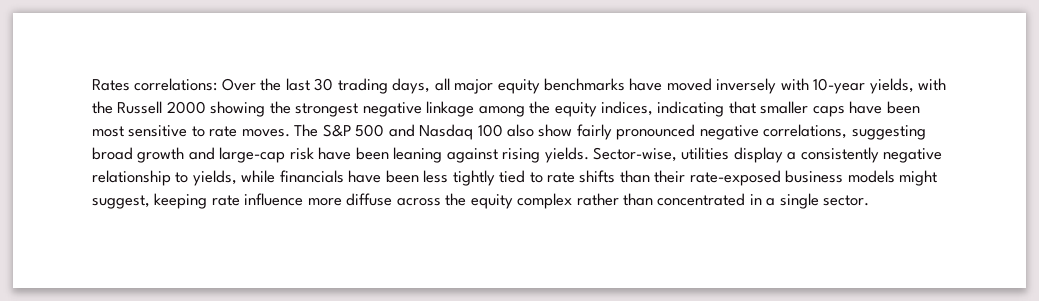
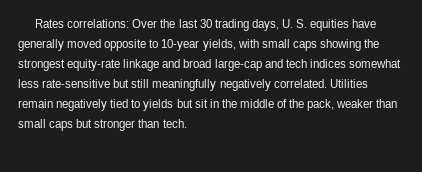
[434,78,947,94] [92,101,920,117] [92,124,926,140] [92,147,943,163] [92,170,938,186] [92,193,870,209] all major equity benchmarks have moved inversely with 10-year yields, with the Russell 2000 showing the strongest negative linkage among the equity indices, indicating that smaller caps have been most sensitive to rate moves. The S&P 500 and Nasdaq 100 also show fairly pronounced negative correlations, suggesting broad growth and large-cap risk have been leaning against rising yields. Sector-wise, utilities display a consistently negative relationship to yields, while financials have been less tightly tied to rate shifts than their rate-exposed business models might suggest, keeping rate influence more diffuse across the equity complex rather than concentrated in a single sector. -> [281,19,377,31] [18,39,380,51] [18,59,401,71] [18,79,368,91] [18,99,398,111] [18,119,187,131] U. S. equities have generally moved opposite to 10-year yields, with small caps showing the strongest equity-rate linkage and broad large-cap and tech indices somewhat less rate-sensitive but still meaningfully negatively correlated. Utilities remain negatively tied to yields but sit in the middle of the pack, weaker than small caps but stronger than tech.

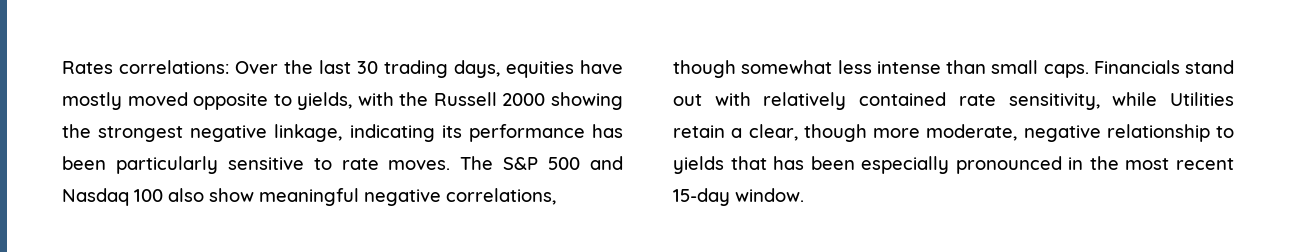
[281,19,308,28] U. S. -> (500, 69) none
[18,39,64,51] generally -> [62,92,122,110] mostly
[161,39,200,51] 10-year -> (292, 100) none
[261,39,380,51] [18,59,401,71] [18,79,368,91] [18,99,398,111] [18,119,187,131] small caps showing the strongest equity-rate linkage and broad large-cap and tech indices somewhat less rate-sensitive but still meaningfully negatively correlated. Utilities remain negatively tied to yields but sit in the middle of the pack, weaker than small caps but stronger than tech. -> [399,92,623,110] [62,124,623,142] [62,156,624,174] [62,188,556,206] [673,60,1234,78] [673,92,1234,110] [673,124,1234,142] [673,156,1234,174] [673,188,804,206] the Russell 2000 showing the strongest negative linkage, indicating its performance has been particularly sensitive to rate moves. The S&P 500 and Nasdaq 100 also show meaningful negative correlations, though somewhat less intense than small caps. Financials stand out with relatively contained rate sensitivity, while Utilities retain a clear, though more moderate, negative relationship to yields that has been especially pronounced in the most recent 15-day window.

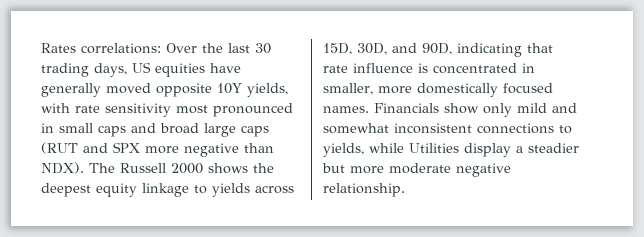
(500, 69) none -> [132,62,151,73] US
[62,92,122,110] mostly -> [41,83,101,97] generally
[273,92,623,110] [62,124,623,142] [62,156,624,174] [62,188,556,206] [673,60,1234,78] [673,92,1234,110] [673,124,1234,142] [673,156,1234,174] [673,188,804,206] to yields, with the Russell 2000 showing the strongest negative linkage, indicating its performance has been particularly sensitive to rate moves. The S&P 500 and Nasdaq 100 also show meaningful negative correlations, though somewhat less intense than small caps. Financials stand out with relatively contained rate sensitivity, while Utilities retain a clear, though more moderate, negative relationship to yields that has been especially pronounced in the most recent 15-day window. -> [217,83,288,97] [41,103,293,117] [41,123,269,137] [41,142,274,157] [41,162,274,174] [41,183,294,197] [323,43,553,57] [323,63,535,74] [323,83,553,97] [323,103,577,117] [323,123,572,134] [323,143,579,157] [322,163,511,177] [323,183,405,197] 10Y yields, with rate sensitivity most pronounced in small caps and broad large caps (RUT and SPX more negative than NDX). The Russell 2000 shows the deepest equity linkage to yields across 15D, 30D, and 90D, indicating that rate influence is concentrated in smaller, more domestically focused names. Financials show only mild and somewhat inconsistent connections to yields, while Utilities display a steadier but more moderate negative relationship.

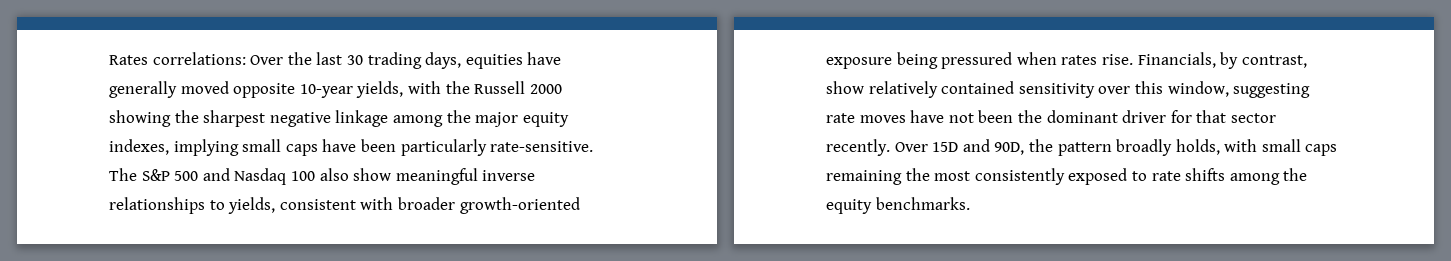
[132,62,151,73] US -> (462, 60) none
[217,83,242,94] 10Y -> [299,84,353,98] 10-year
[75,103,293,117] [41,123,269,137] [41,142,274,157] [41,162,274,174] [41,183,294,197] [323,43,553,57] [323,63,535,74] [323,83,553,97] [323,103,577,117] [323,123,572,134] [323,143,579,157] [322,163,511,177] [323,183,405,197] rate sensitivity most pronounced in small caps and broad large caps (RUT and SPX more negative than NDX). The Russell 2000 shows the deepest equity linkage to yields across 15D, 30D, and 90D, indicating that rate influence is concentrated in smaller, more domestically focused names. Financials show only mild and somewhat inconsistent connections to yields, while Utilities display a steadier but more moderate negative relationship. -> [445,81,562,94] [109,110,569,127] [109,139,594,156] [109,168,536,185] [109,197,580,214] [826,52,1307,69] [826,81,1311,98] [826,110,1276,123] [826,139,1338,156] [826,168,1308,185] [826,197,970,214] the Russell 2000 showing the sharpest negative linkage among the major equity indexes, implying small caps have been particularly rate‑sensitive. The S&P 500 and Nasdaq 100 also show meaningful inverse relationships to yields, consistent with broader growth‑oriented exposure being pressured when rates rise. Financials, by contrast, show relatively contained sensitivity over this window, suggesting rate moves have not been the dominant driver for that sector recently. Over 15D and 90D, the pattern broadly holds, with small caps remaining the most consistently exposed to rate shifts among the equity benchmarks.

